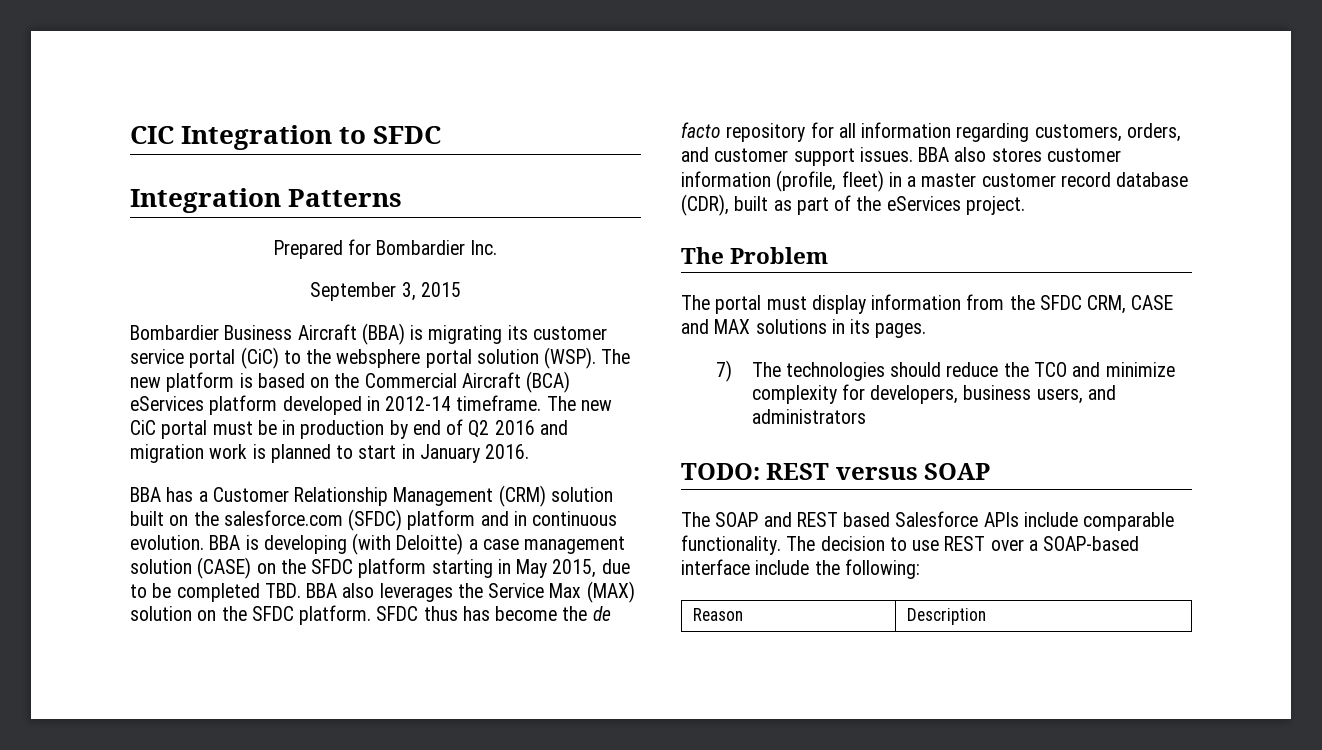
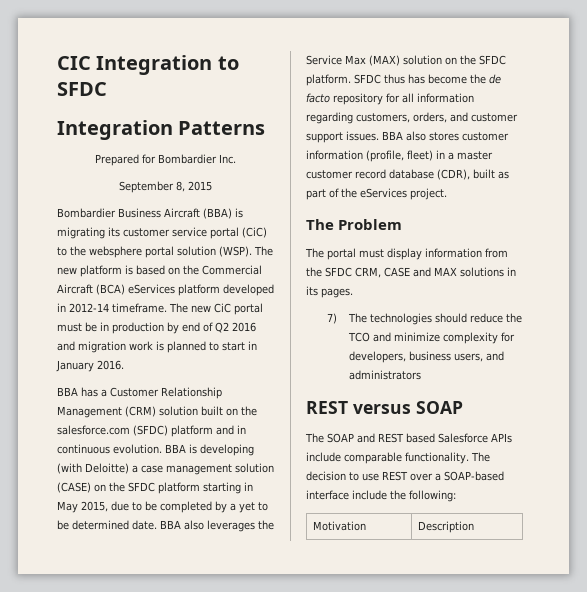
[401,282,416,301] 3, -> [176,181,185,192] 8,
[264,583,301,598] TBD. -> [215,501,268,513] [57,520,157,530] by a yet to be determined date.
[681,463,760,480] TODO: -> (421, 375) none
[693,608,744,621] Reason -> [312,521,366,531] Motivation

